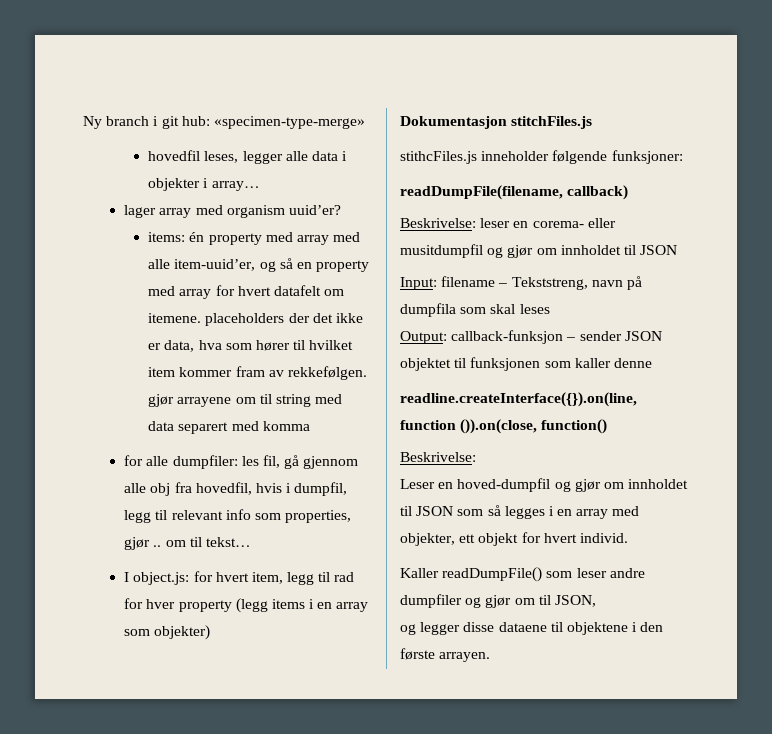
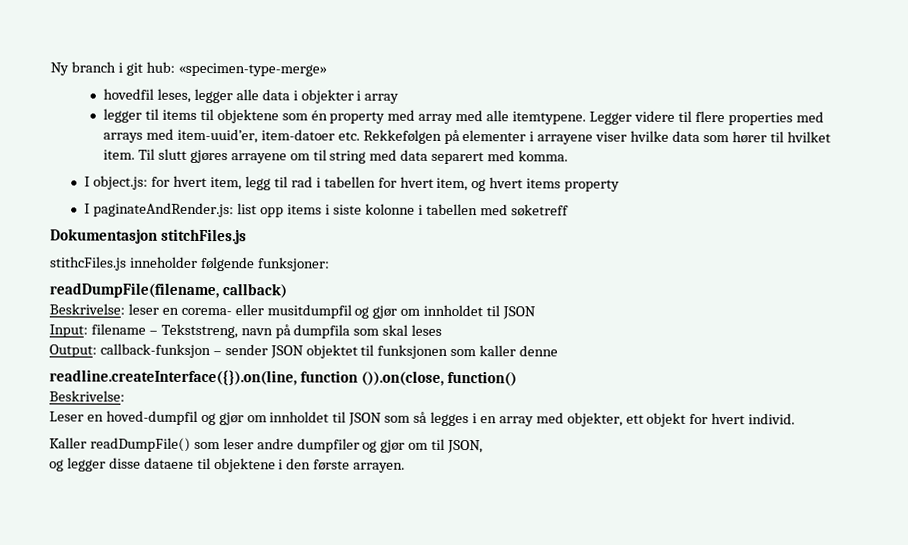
[211,181,260,191] [124,205,341,218] [148,232,186,242] array… // lager array med organism uuid’er? // items: -> [364,93,400,104] [103,108,308,124] array // legger til items til objektene som
[174,258,370,272] [148,285,345,299] [148,313,363,326] [148,340,354,352] [148,366,367,380] [148,394,175,407] item-uuid’er, og så en property med array for hvert datafelt om itemene. placeholders der det ikke er data, hva som hører til hvilket item kommer fram av rekkefølgen. gjør -> [512,110,824,126] [103,128,831,145] [103,148,228,164] itemtypene. Legger videre til flere properties med arrays med item-uuid’er, item-datoer etc. Rekkefølgen på elementer i arrayene viser hvilke data som hører til hvilket item. Til slutt gjøres
[262,421,310,431] [124,455,359,469] [124,482,348,496] [124,509,352,523] [124,537,251,550] komma // for alle dumpfiler: les fil, gå gjennom alle obj fra hovedfil, hvis i dumpfil, legg til relevant info som properties, gjør .. om til tekst… -> [518,150,569,162] komma.
[124,598,369,613] [124,625,211,640] for hver property (legg items i en array som objekter) -> [315,176,621,192] [84,202,569,218] i tabellen for hvert item, og hvert items property // I paginateAndRender.js: list opp items i siste kolonne i tabellen med søketreff

